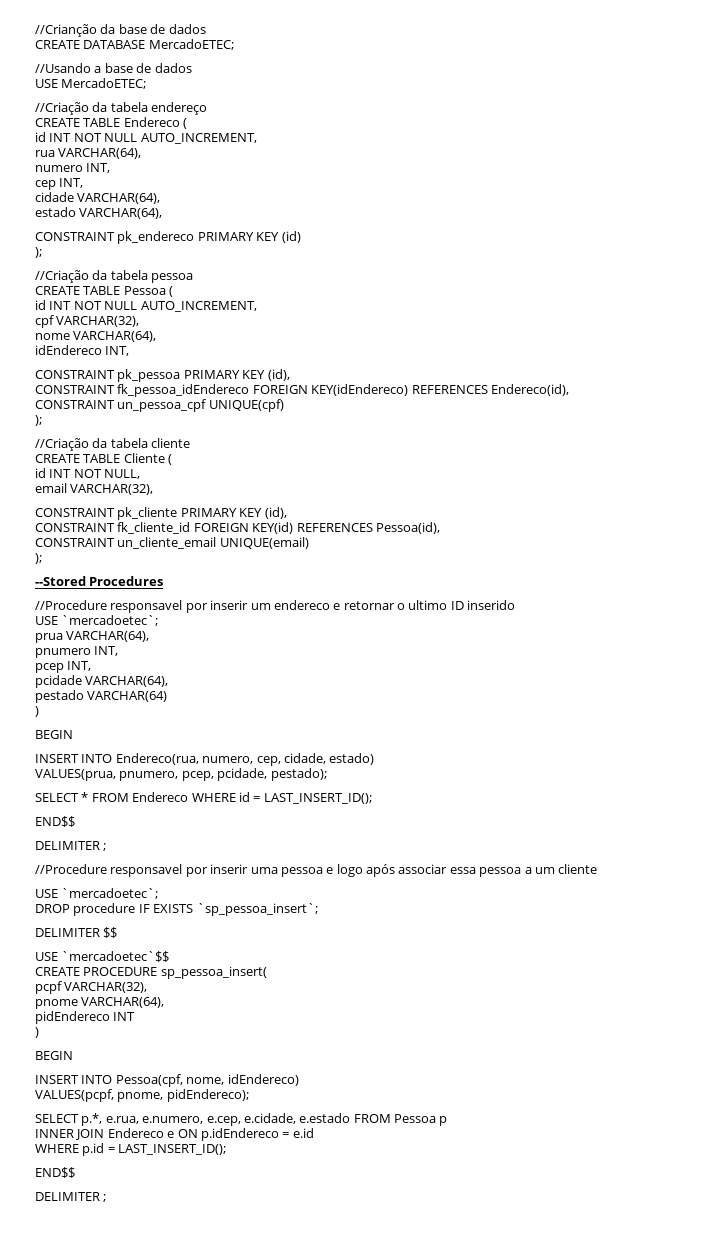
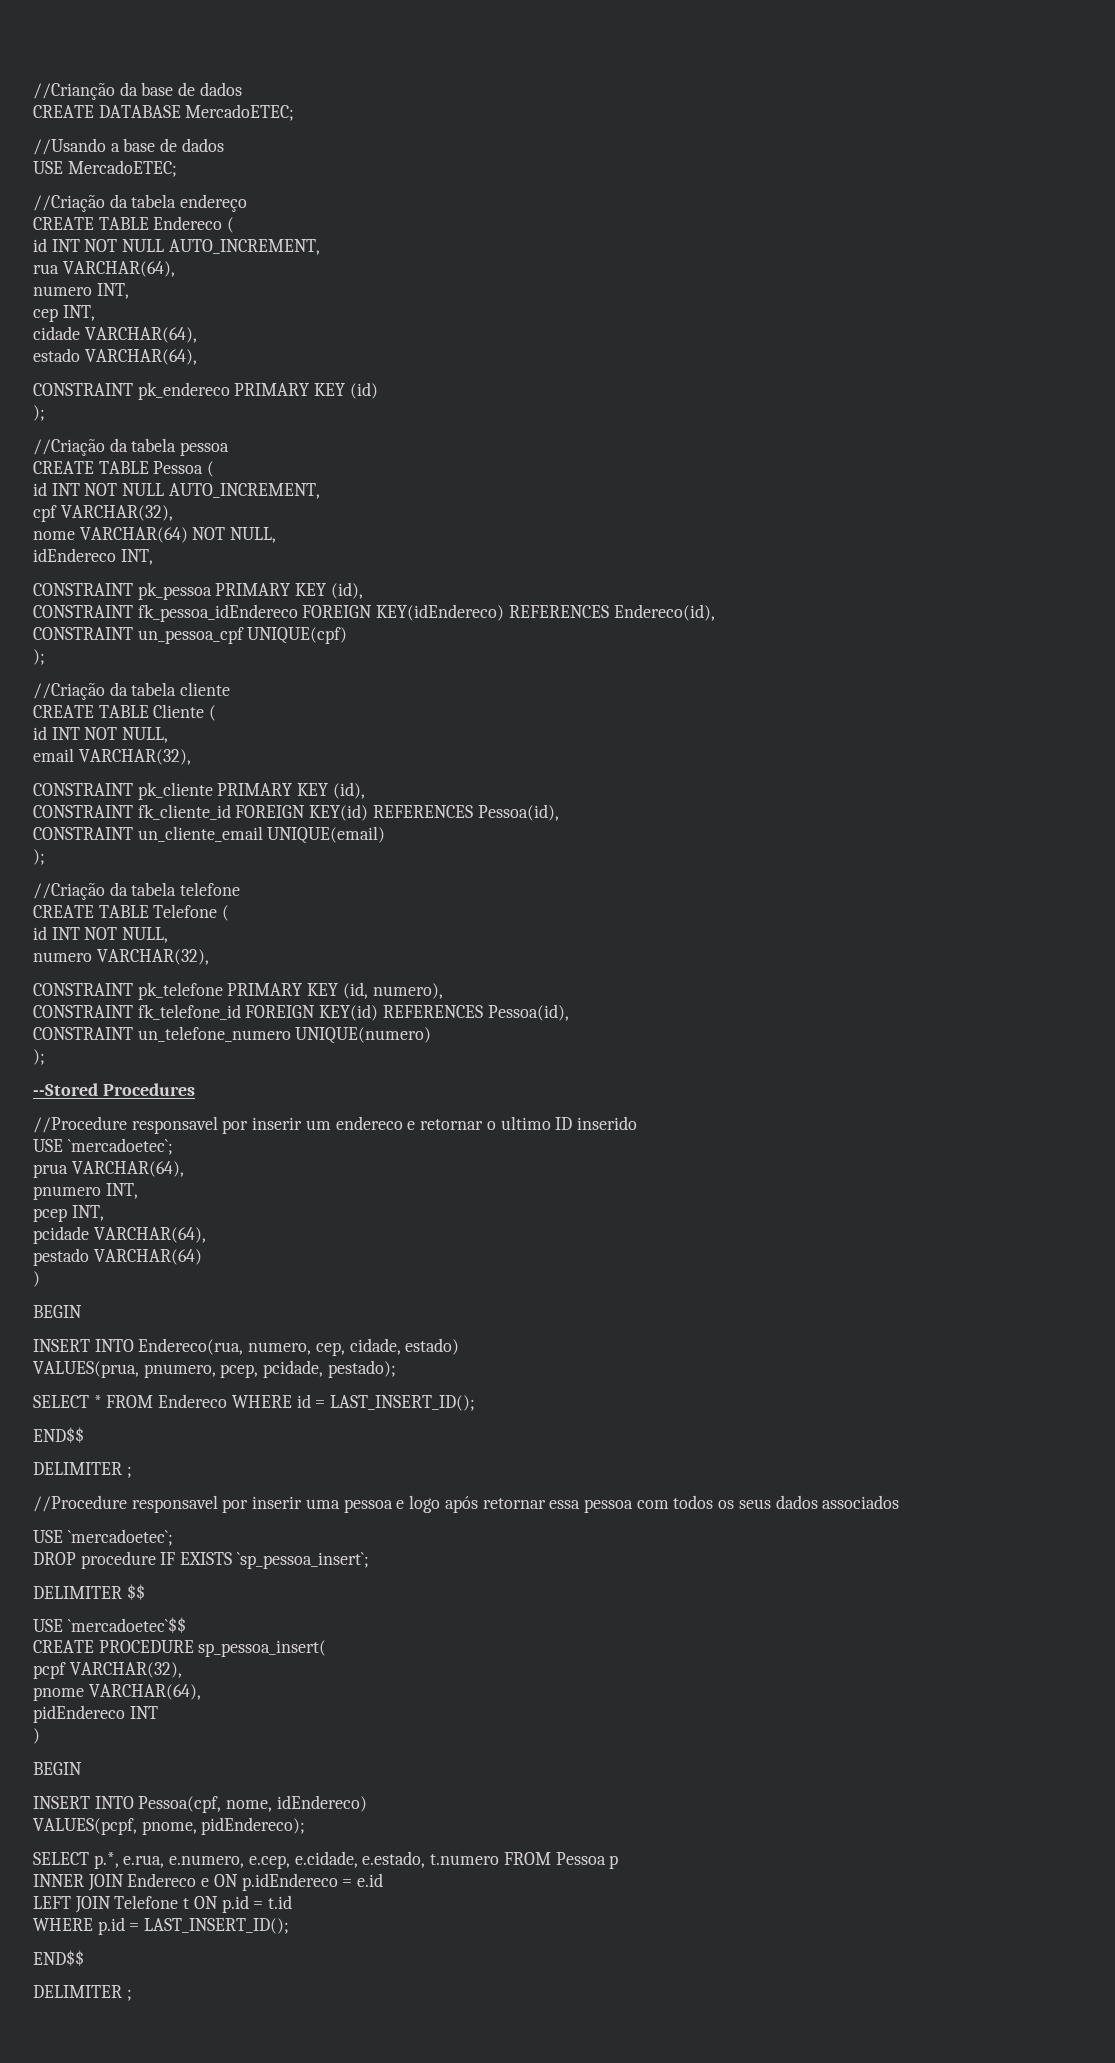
[73,331,157,342] VARCHAR(64), -> [79,527,277,543] VARCHAR(64) NOT NULL,
(42, 558) none -> [33,882,241,900] [33,904,230,921] [33,926,169,943] [33,949,209,965] [33,982,443,1000] [33,1004,569,1021] [33,1026,432,1044] [33,1049,45,1065] // //Criação da tabela telefone // CREATE TABLE Telefone ( // id INT NOT NULL, // numero VARCHAR(32), // CONSTRAINT pk_telefone PRIMARY KEY (id, numero), // CONSTRAINT fk_telefone_id FOREIGN KEY(id) REFERENCES Pessoa(id), // CONSTRAINT un_telefone_numero UNIQUE(numero) // );
[398,864,448,874] associar -> [482,1498,546,1509] retornar
[524,864,598,874] a um cliente -> [636,1495,900,1509] com todos os seus dados associados
[299,1113,351,1123] e.estado -> [362,1851,500,1868] e.estado, t.numero
(314, 1133) none -> [33,1895,293,1913] // LEFT JOIN Telefone t ON p.id = t.id

